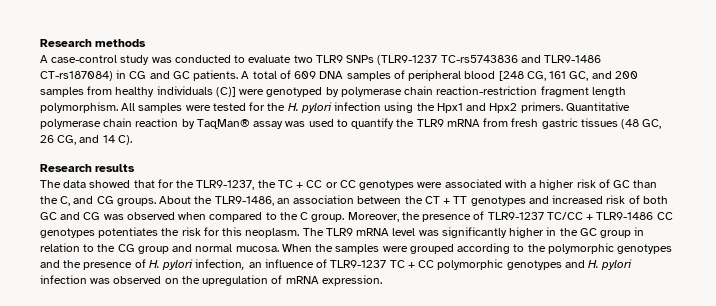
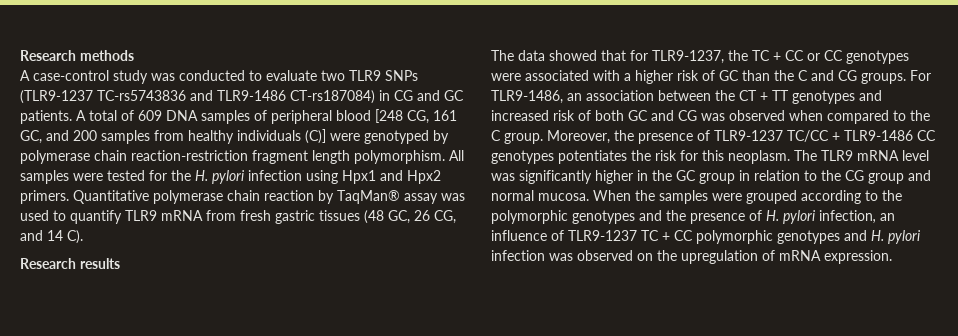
[416,103,435,111] the -> (338, 177) none
[396,119,415,127] the -> (122, 217) none
[176,180,195,188] the -> (648, 55) none
[60,196,71,206] C, -> [798,70,808,81] C
[159,196,213,204] About the -> [910,70,931,81] For

